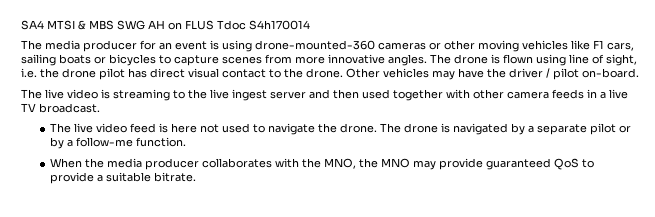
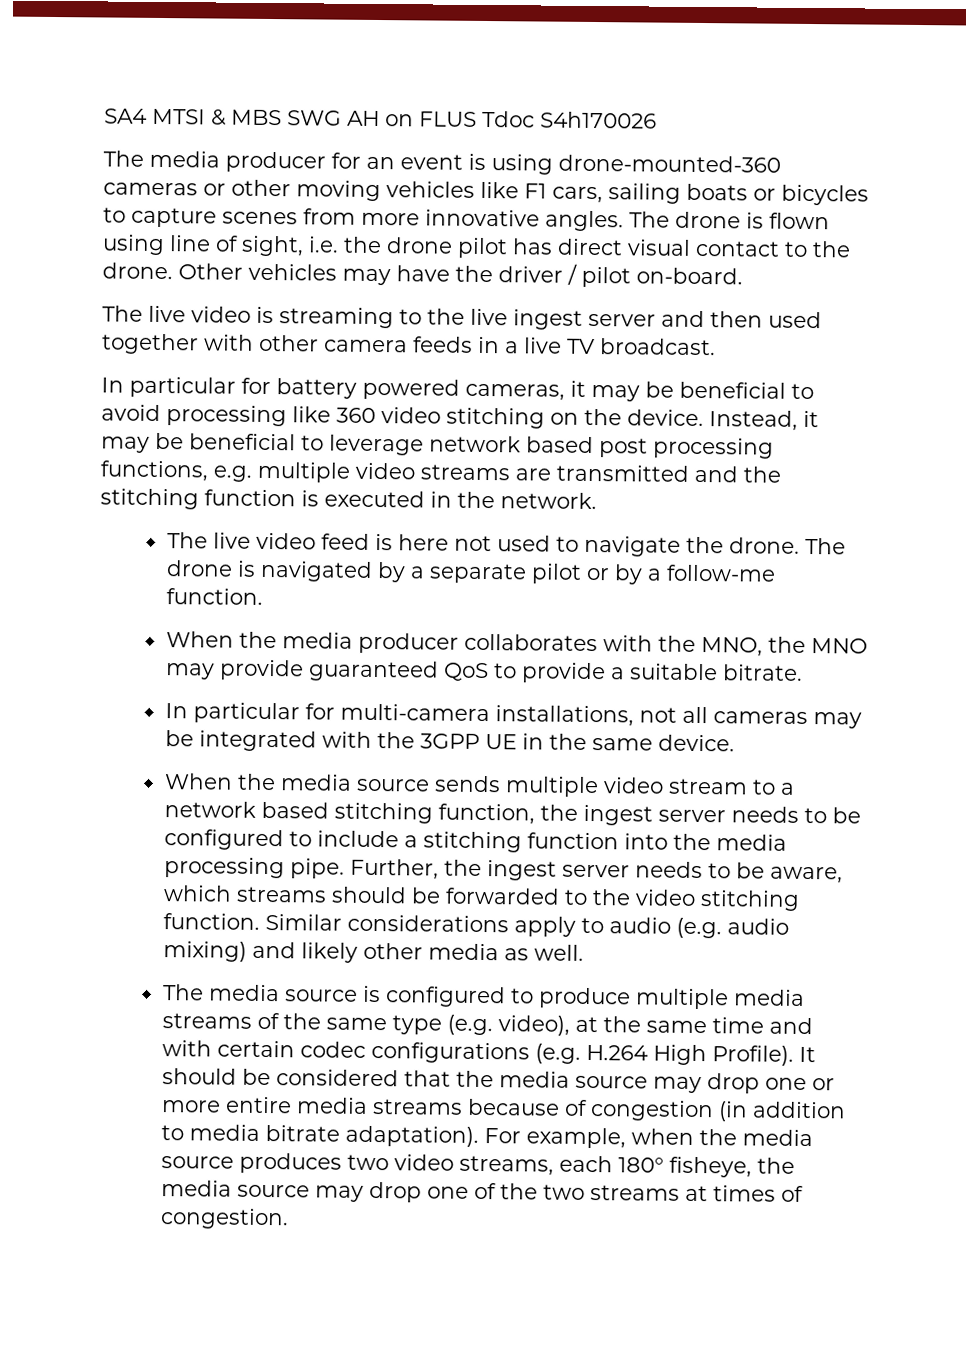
[249,20,310,30] S4h170014 -> [540,111,657,129] S4h170026
(100, 108) none -> [101,376,814,402] [101,404,819,431] [101,432,774,459] [100,460,781,483] [100,488,597,510] // In particular for battery powered cameras, it may be beneficial to avoid processing like 360 video stitching on the device. Instead, it may be beneficial to leverage network based post processing functions, e.g. multiple video streams are transmitted and the stitching function is executed in the network.
(197, 177) none -> [164,702,862,729] [164,730,735,752] [163,773,795,798] [163,801,861,826] [163,829,787,853] [163,857,843,884] [162,885,800,911] [162,913,789,939] [162,941,584,963] [162,984,805,1010] [161,1012,813,1036] [161,1040,816,1066] [161,1068,835,1094] [160,1096,846,1122] [160,1124,813,1149] [160,1152,795,1178] [160,1180,804,1203] [159,1208,289,1230] // In particular for multi-camera installations, not all cameras may be integrated with the 3GPP UE in the same device. // When the media source sends multiple video stream to a network based stitching function, the ingest server needs to be configured to include a stitching function into the media processing pipe. Further, the ingest server needs to be aware, which streams should be forwarded to the video stitching function. Similar considerations apply to audio (e.g. audio mixing) and likely other media as well. // The media source is configured to produce multiple media streams of the same type (e.g. video), at the same time and with certain codec configurations (e.g. H.264 High Profile). It should be considered that the media source may drop one or more entire media streams because of congestion (in addition to media bitrate adaptation). For example, when the media source produces two video streams, each 180° fisheye, the media source may drop one of the two streams at times of congestion.

